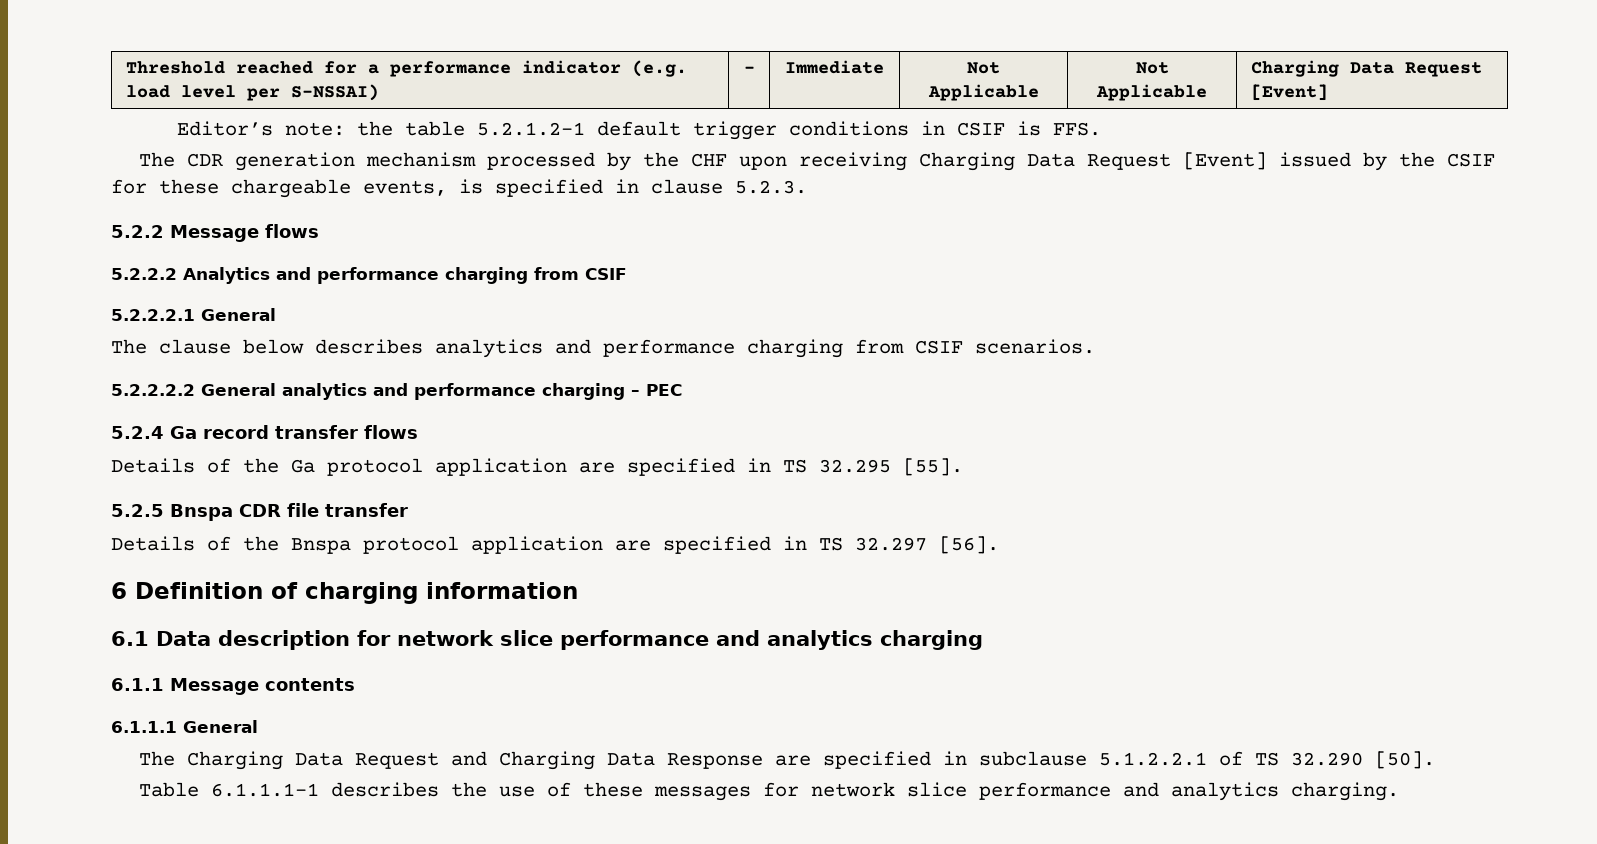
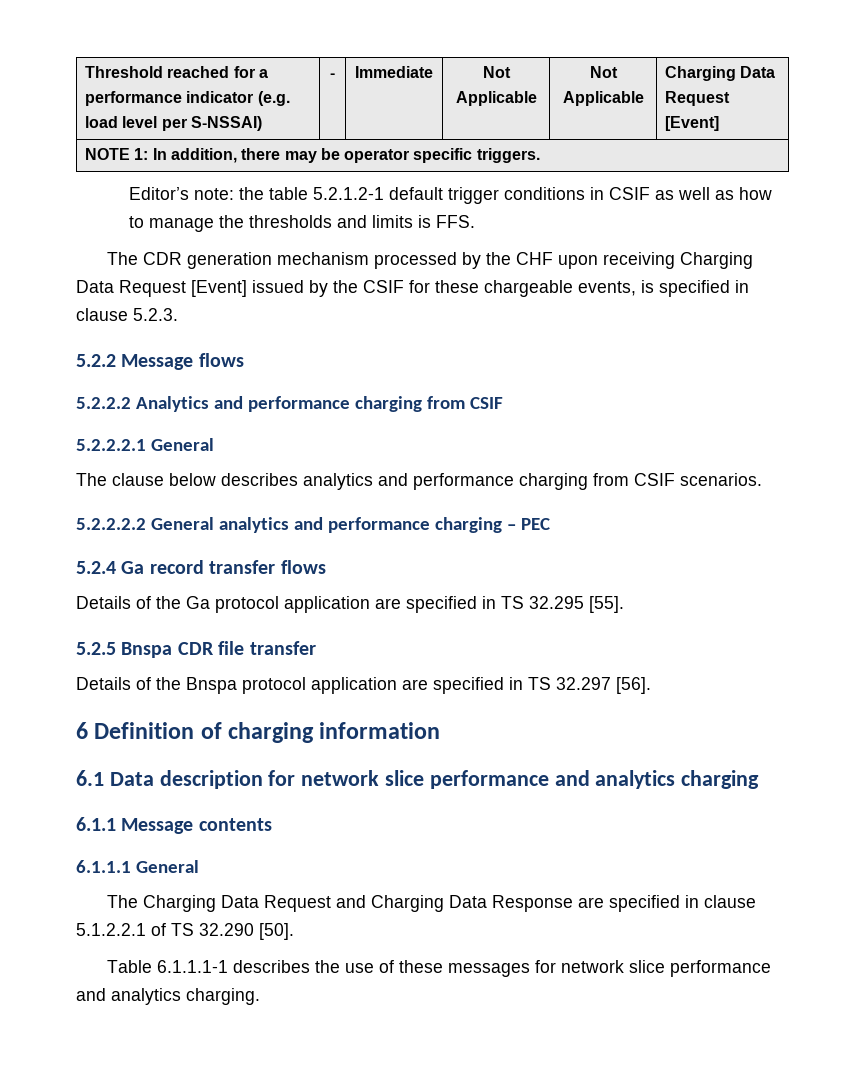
(1328, 92) none -> [84,148,540,163] // NOTE 1: In addition, there may be operator specific triggers.
(1005, 129) none -> [655,187,773,200] [129,215,414,232] as well as how to manage the thresholds and limits
[979,751,1088,766] subclause -> [704,895,757,908] clause

